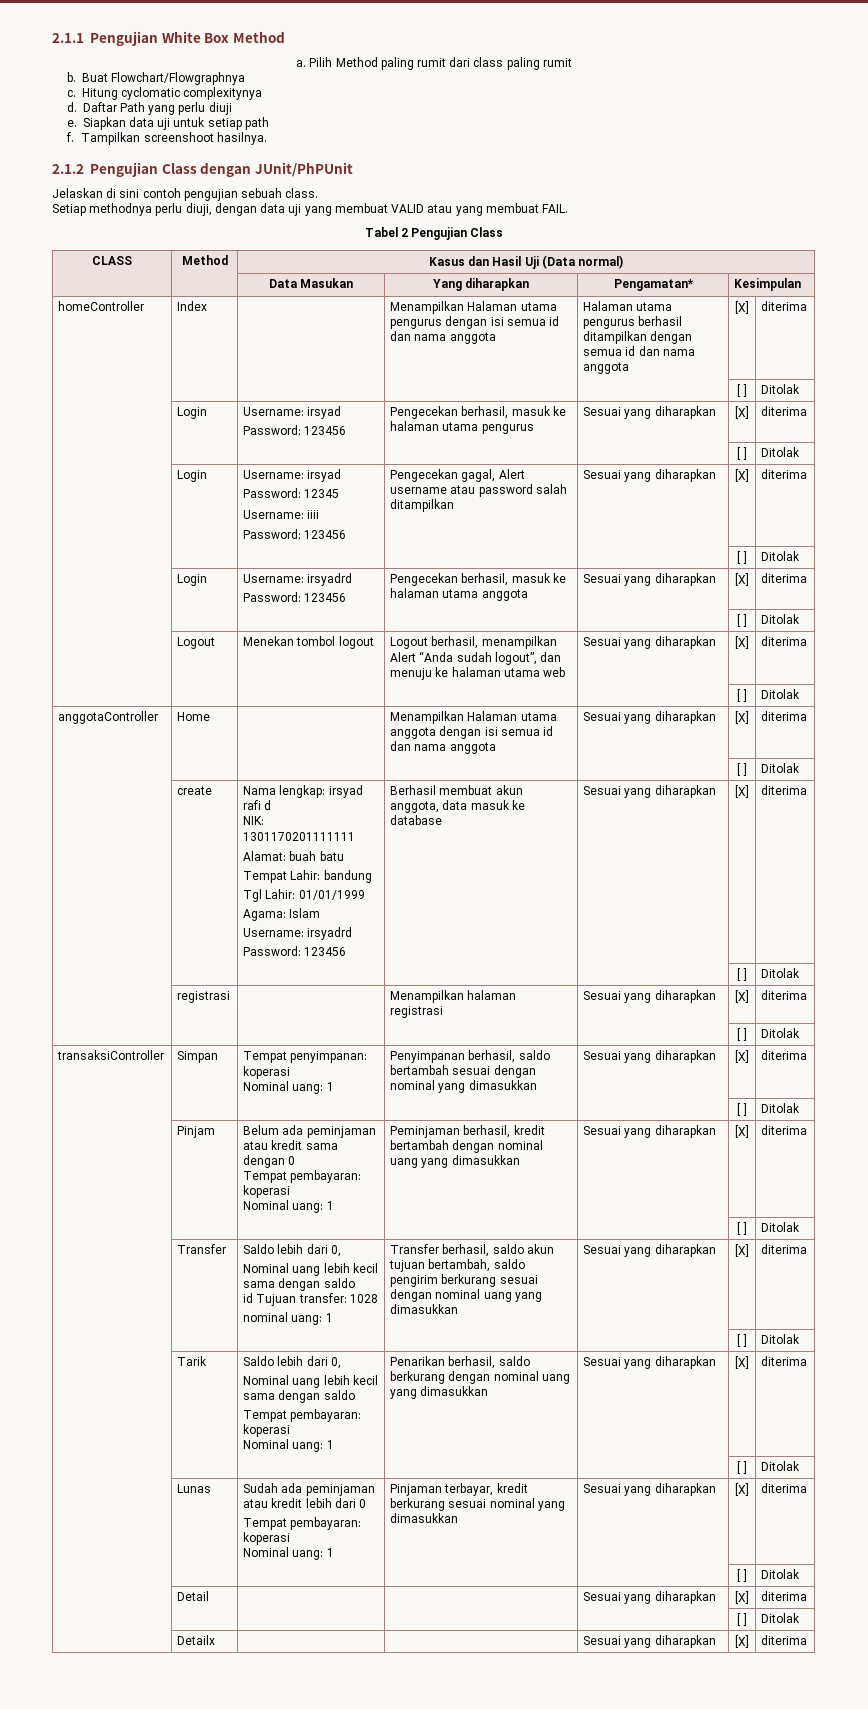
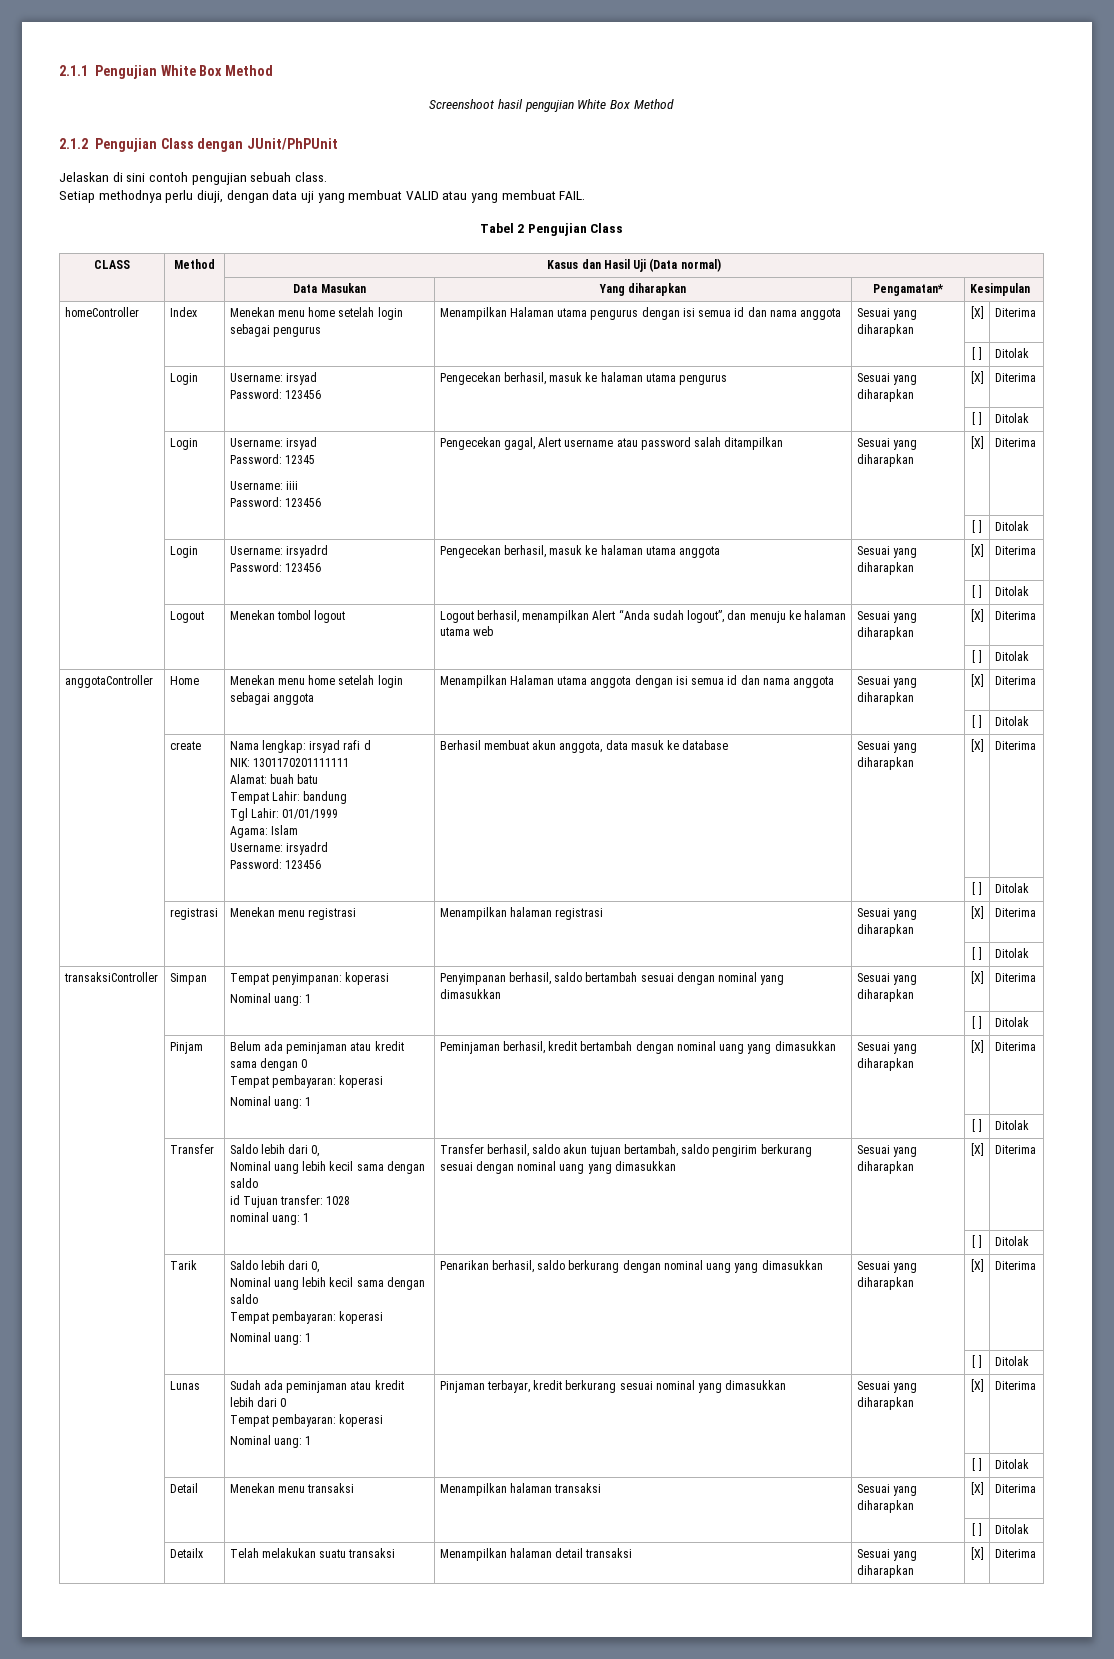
[296,57,572,70] [66,72,245,85] [66,87,263,100] [66,102,232,115] [66,117,269,130] [65,132,267,145] a. Pilih Method paling rumit dari class paling rumit // b. Buat Flowchart/Flowgraphnya // c. Hitung cyclomatic complexitynya // d. Daftar Path yang perlu diuji // e. Siapkan data uji untuk setiap path // f. Tampilkan screenshoot hasilnya. -> [429,99,674,112] Screenshoot hasil pengujian White Box Method
(208, 306) none -> [229,307,403,320] [229,324,321,337] Menekan menu home setelah login sebagai pengurus
[583,301,673,311] [583,316,683,329] [583,331,693,344] [583,346,695,356] [583,362,630,374] [735,301,749,314] [761,301,808,311] Halaman utama pengurus berhasil ditampilkan dengan semua id dan nama anggota | [X] | diterima -> [856,308,917,320] [856,324,914,337] [970,306,984,319] [994,308,1036,317] Sesuai yang diharapkan | [X] | Diterima
[761,406,808,416] diterima -> [994,373,1036,382] Diterima
[761,469,808,479] diterima -> [994,438,1036,447] Diterima
[761,573,808,583] diterima -> [994,546,1036,555] Diterima
[761,636,808,646] diterima -> [994,611,1036,620] Diterima
(211, 716) none -> [229,675,403,688] [229,692,314,705] Menekan menu home setelah login sebagai anggota
[761,711,808,721] diterima -> [994,676,1036,685] Diterima
[761,785,808,795] diterima -> [994,741,1036,750] Diterima
(231, 997) none -> [229,907,357,920] Menekan menu registrasi
[761,990,808,1000] diterima -> [994,908,1036,917] Diterima
[761,1050,808,1060] diterima -> [994,973,1036,982] Diterima
[761,1125,808,1135] diterima -> [994,1042,1036,1051] Diterima
[761,1244,808,1254] diterima -> [994,1145,1036,1154] Diterima
[761,1356,808,1366] diterima -> [994,1261,1036,1270] Diterima
[761,1483,808,1493] diterima -> [994,1381,1036,1390] Diterima
[583,1591,716,1604] [735,1591,749,1604] [761,1591,808,1601] | | Sesuai yang diharapkan | [X] | diterima -> [229,1483,355,1493] [439,1483,602,1496] [856,1484,917,1496] [856,1500,914,1513] [970,1482,984,1495] [994,1484,1036,1493] Menekan menu transaksi | Menampilkan halaman transaksi | Sesuai yang diharapkan | [X] | Diterima
[583,1635,716,1648] [735,1635,749,1648] [761,1635,808,1645] | | Sesuai yang diharapkan | [X] | diterima -> [229,1548,396,1558] [439,1548,633,1561] [856,1549,917,1561] [856,1565,914,1578] [970,1547,984,1560] [994,1549,1036,1558] Telah melakukan suatu transaksi | Menampilkan halaman detail transaksi | Sesuai yang diharapkan | [X] | Diterima

